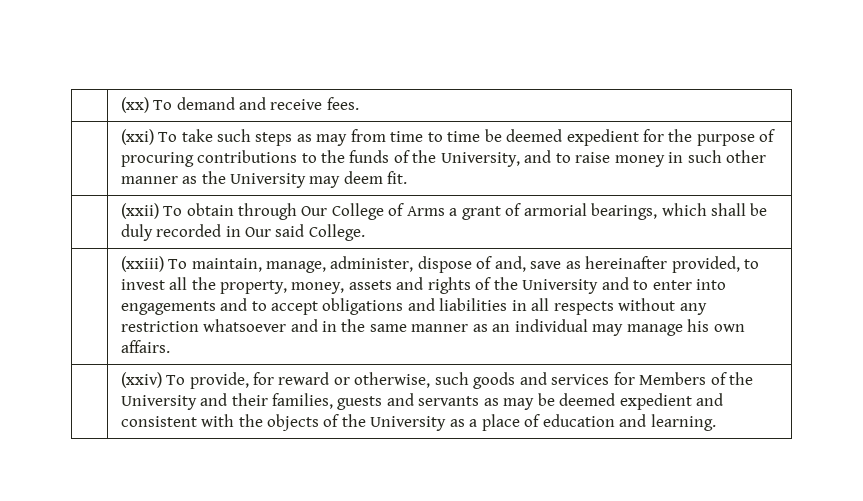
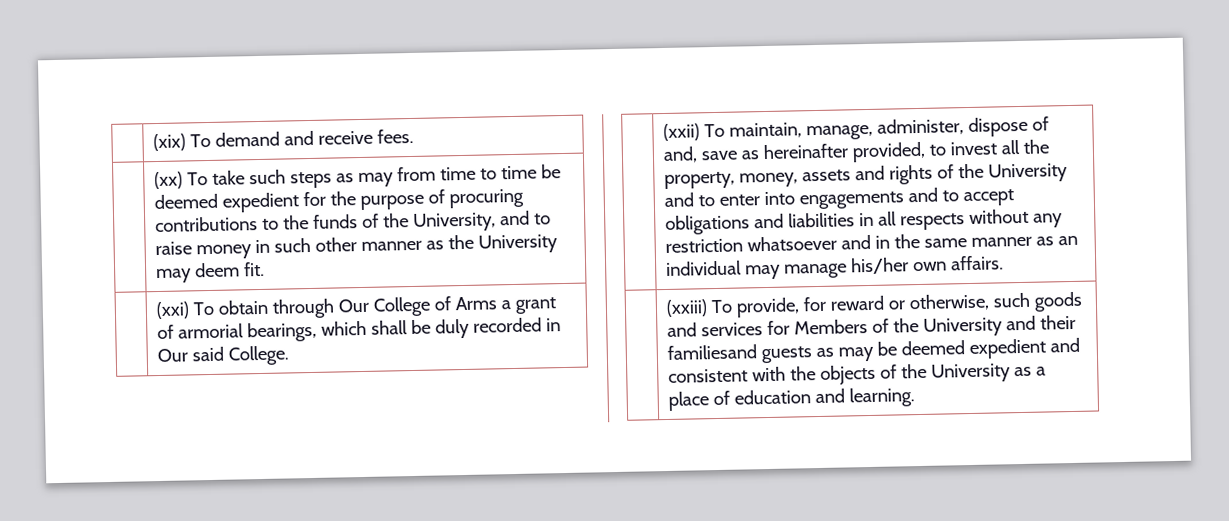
[120,97,149,113] | (xx) -> [153,133,187,152] | (xix)
[120,129,154,145] (xxi) -> [154,171,184,190] (xx)
[120,203,159,219] (xxii) -> [156,301,191,320] (xxi)
[120,256,164,272] (xxiii) -> [663,123,701,142] (xxii)
[687,319,710,332] his -> [851,257,910,275] his/her
[120,372,162,388] (xxiv) -> [666,299,709,317] (xxiii)
[271,393,480,410] families, guests and servants -> [667,344,814,364] familiesand guests

